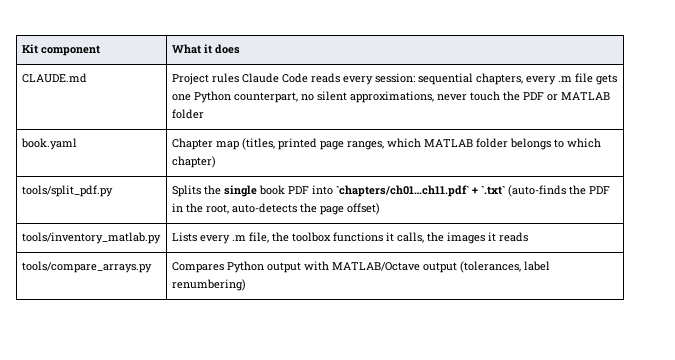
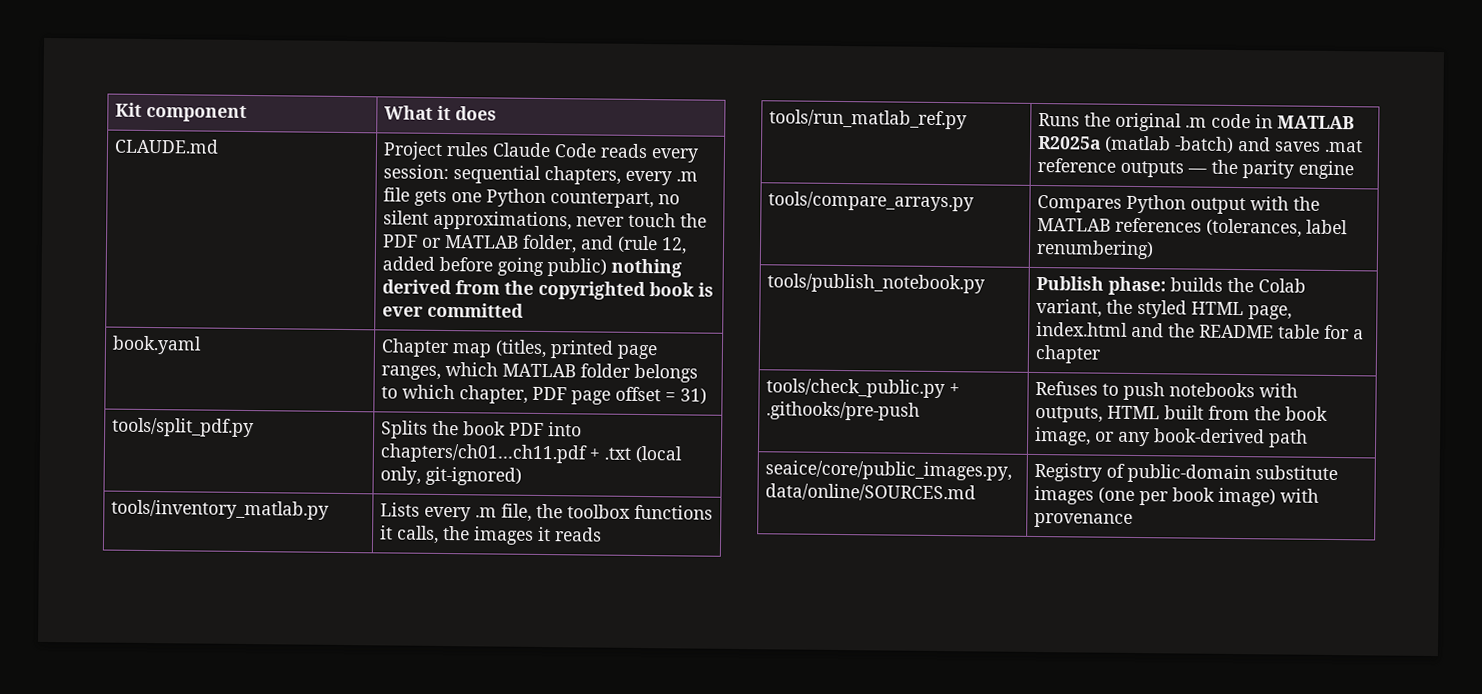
[171,109,204,119] folder -> [521,234,687,255] [381,256,682,278] [381,279,714,301] [381,302,524,318] folder, and (rule 12, added before going public) nothing derived from the copyrighted book is ever committed
[171,156,216,168] chapter) -> [458,385,707,405] chapter, PDF page offset = 31)
[223,185,257,197] single -> (459, 428) none
[335,185,610,197] [171,203,380,215] `chapters/ch01…ch11.pdf` + `.txt` (auto-finds the PDF in the root, auto-detects the page offset) -> [379,443,682,464] [379,466,522,486] chapters/ch01…ch11.pdf + .txt (local only, git-ignored)
(528, 237) none -> [768,109,967,130] [1037,112,1355,132] [1037,135,1363,154] [1036,157,1354,180] // tools/run_matlab_ref.py | Runs the original .m code in MATLAB R2025a (matlab -batch) and saves .mat reference outputs — the parity engine
[331,262,457,273] MATLAB/Octave output -> [1292,196,1320,211] [1036,217,1202,233] the MATLAB references
(246, 285) none -> [766,273,985,294] [1035,275,1306,296] [1035,298,1292,320] [1035,321,1364,340] [1034,344,1101,364] [765,378,960,399] [765,401,920,421] [1034,380,1298,401] [1034,405,1328,423] [1034,426,1308,448] [764,460,1012,481] [764,483,976,502] [1033,462,1338,484] [1033,485,1319,507] [1033,512,1133,528] // tools/publish_notebook.py | Publish phase: builds the Colab variant, the styled HTML page, index.html and the README table for a chapter // tools/check_public.py + .githooks/pre-push | Refuses to push notebooks with outputs, HTML built from the book image, or any book-derived path // seaice/core/public_images.py, data/online/SOURCES.md | Registry of public-domain substitute images (one per book image) with provenance

